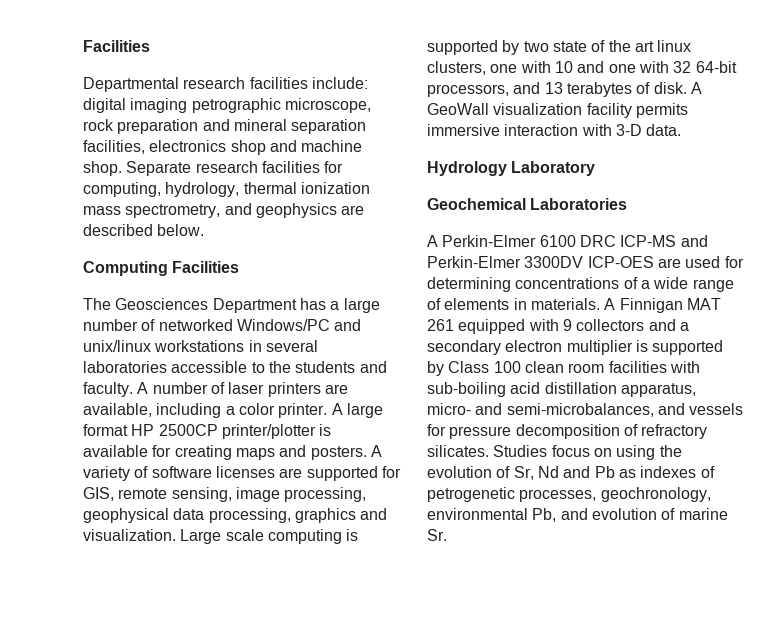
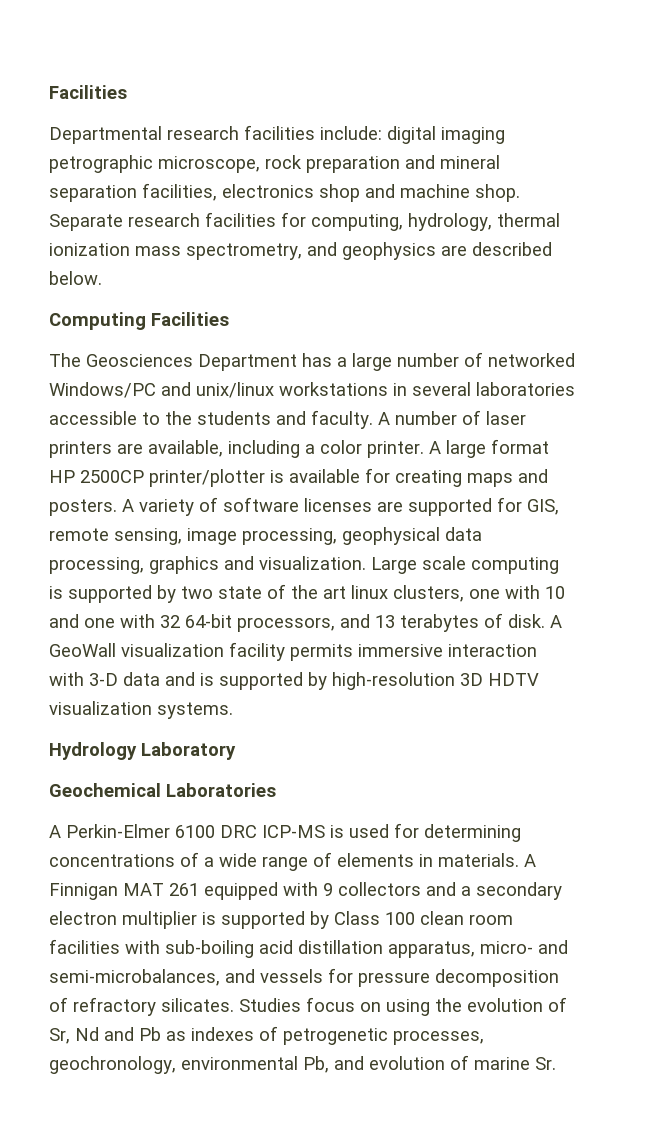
[646,124,682,136] data. -> [123,672,539,690] [49,701,233,719] data and is supported by high-resolution 3D HDTV visualization systems.
[680,235,708,247] [427,256,681,268] and Perkin-Elmer 3300DV ICP-OES are -> [330,825,344,838] is

